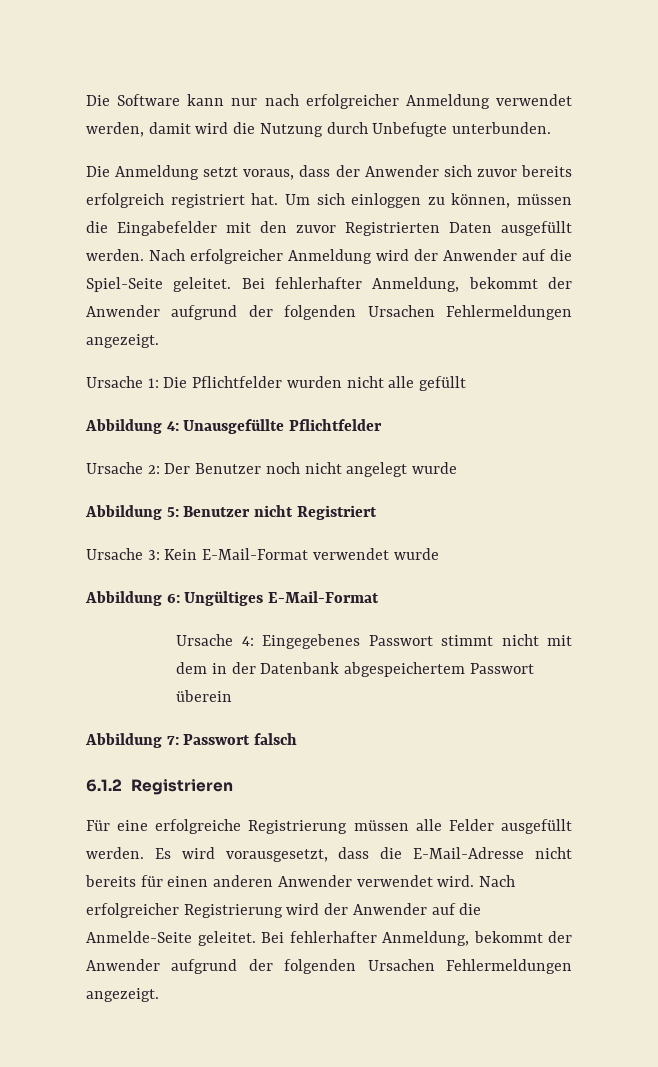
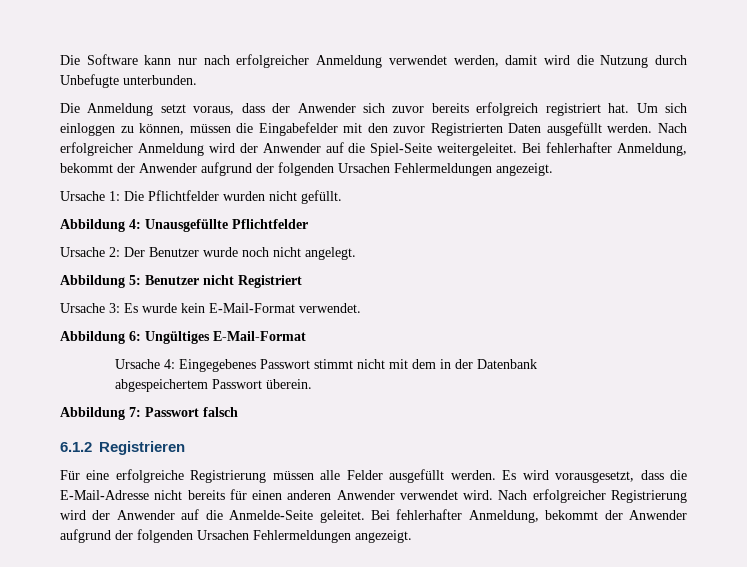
[173,277,232,292] geleitet. -> [437,143,518,156] weitergeleitet.
[388,376,467,391] alle gefüllt -> [301,190,342,204] gefüllt.
(262, 468) none -> [203,247,238,257] wurde
[346,462,458,477] angelegt wurde -> [305,247,356,260] angelegt.
[164,548,439,560] Kein E-Mail-Format verwendet wurde -> [124,303,361,313] Es wurde kein E-Mail-Format verwendet.
(340, 668) none -> (538, 364) //
[176,690,233,702] überein -> [266,379,313,389] überein.

